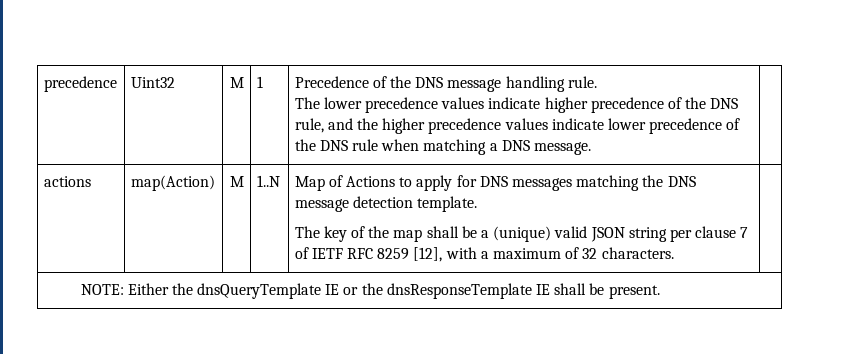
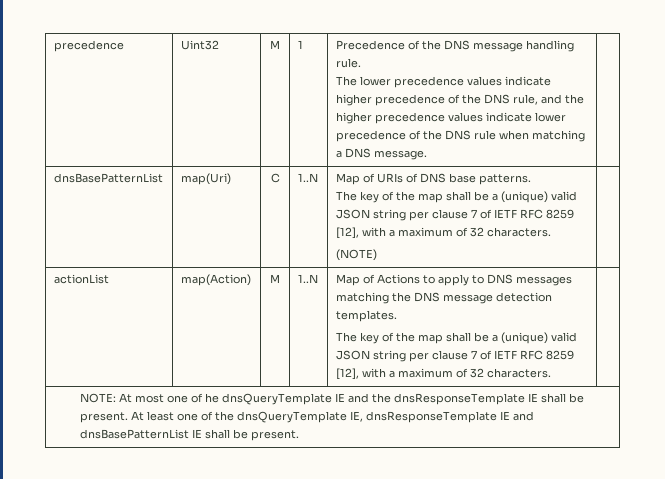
[43,176,91,187] actions -> [53,173,163,183] [180,173,231,185] [270,173,280,183] [297,173,318,182] [335,173,531,185] [335,191,577,203] [335,209,574,221] [335,227,551,239] [335,249,377,261] [53,274,109,284] dnsBasePatternList | map(Uri) | C | 1..N | Map of URIs of DNS base patterns. // The key of the map shall be a (unique) valid JSON string per clause 7 of IETF RFC 8259 [12], with a maximum of 32 characters. // (NOTE) | // actionList
[456,175,477,187] for -> [471,275,484,284] to
[417,196,478,212] template. -> [335,310,397,322] templates.
[127,283,193,295] Either the -> [118,393,219,403] At most one of he
[343,287,359,295] or -> [347,393,369,403] and
(660, 292) none -> [130,411,534,423] [79,429,299,441] At least one of the dnsQueryTemplate IE, dnsResponseTemplate IE and dnsBasePatternList IE shall be present.

